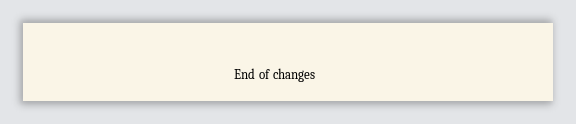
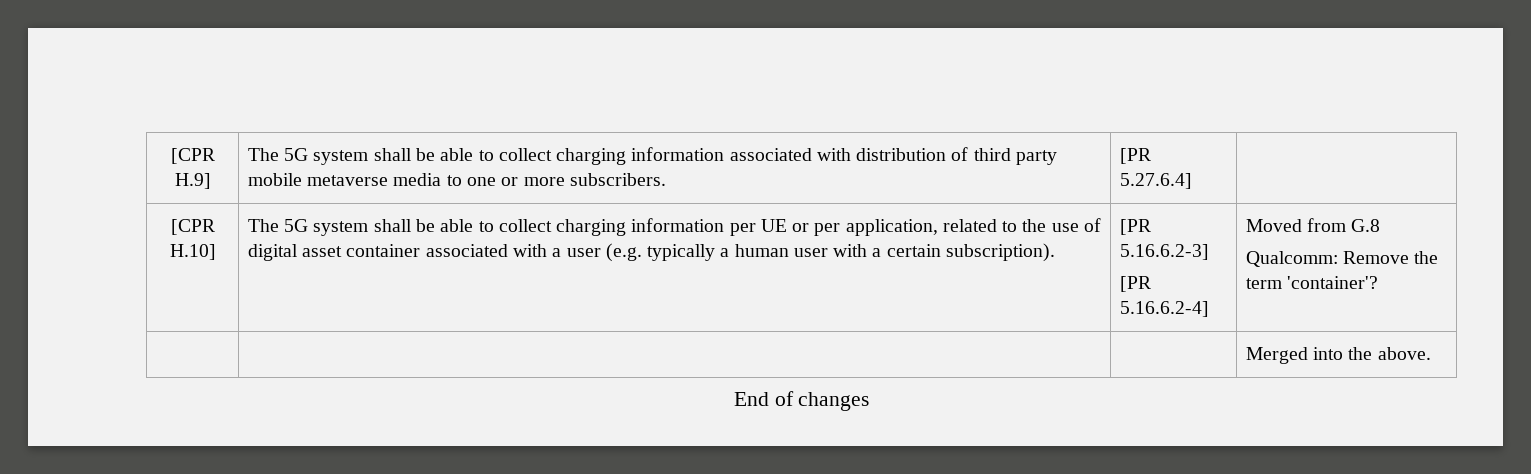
(234, 73) none -> [170,148,215,164] [174,173,211,189] [247,147,1057,165] [247,173,666,186] [1119,148,1151,164] [1119,173,1192,189] [170,219,215,235] [169,244,216,260] [247,218,1101,236] [247,243,1055,262] [1119,219,1151,235] [1119,244,1209,260] [1119,276,1151,292] [1119,301,1209,317] [1245,218,1381,232] [1245,251,1439,267] [1245,276,1379,289] [1245,347,1431,364] [CPR H.9] | The 5G system shall be able to collect charging information associated with distribution of third party mobile metaverse media to one or more subscribers. | [PR 5.27.6.4] | // [CPR H.10] | The 5G system shall be able to collect charging information per UE or per application, related to the use of digital asset container associated with a user (e.g. typically a human user with a certain subscription). | [PR 5.16.6.2-3] // [PR 5.16.6.2-4] | Moved from G.8 // Qualcomm: Remove the term 'container'? // | | | Merged into the above. //

